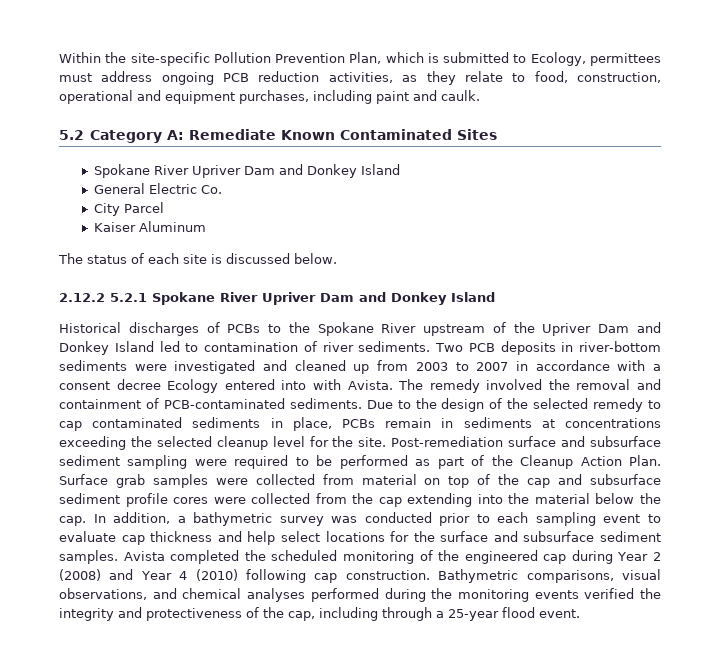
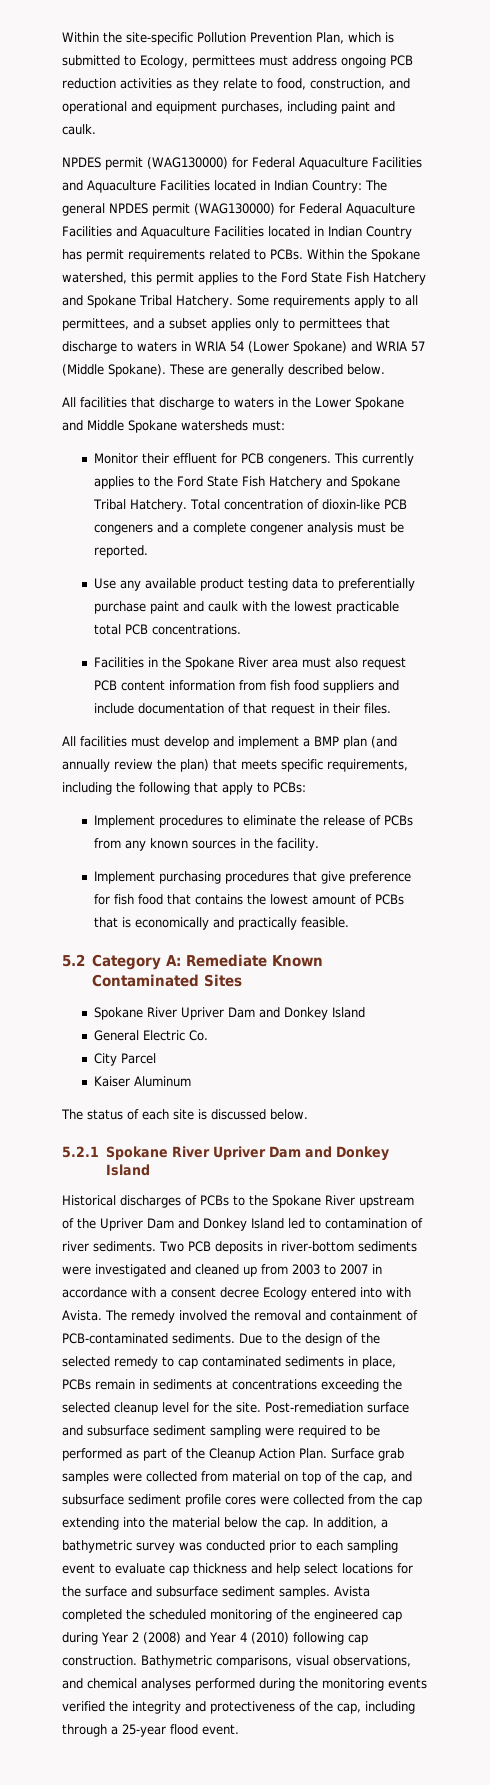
[328,72,393,83] activities, -> [120,78,172,89] activities
(662, 77) none -> [389,78,410,89] and
(480, 95) none -> [62,157,422,170] [62,180,387,193] [62,203,415,216] [62,226,412,239] [62,249,420,262] [62,272,426,285] [62,295,418,308] [62,318,390,331] [62,341,425,354] [62,364,385,377] [62,397,404,410] [62,420,285,433] [93,453,414,466] [93,476,400,489] [92,499,407,512] [93,522,404,535] [93,545,148,558] [93,578,415,591] [93,601,399,614] [93,624,241,635] [93,657,406,670] [93,680,399,693] [93,703,391,716] [62,736,397,749] [62,759,408,772] [62,782,306,795] [93,815,413,828] [93,838,319,851] [93,871,411,884] [93,894,404,905] [93,917,349,930] // NPDES permit (WAG130000) for Federal Aquaculture Facilities and Aquaculture Facilities located in Indian Country: The general NPDES permit (WAG130000) for Federal Aquaculture Facilities and Aquaculture Facilities located in Indian Country has permit requirements related to PCBs. Within the Spokane watershed, this permit applies to the Ford State Fish Hatchery and Spokane Tribal Hatchery. Some requirements apply to all permittees, and a subset applies only to permittees that discharge to waters in WRIA 54 (Lower Spokane) and WRIA 57 (Middle Spokane). These are generally described below. // All facilities that discharge to waters in the Lower Spokane and Middle Spokane watersheds must: // Monitor their effluent for PCB congeners. This currently applies to the Ford State Fish Hatchery and Spokane Tribal Hatchery. Total concentration of dioxin-like PCB congeners and a complete congener analysis must be reported. // Use any available product testing data to preferentially purchase paint and caulk with the lowest practicable total PCB concentrations. // Facilities in the Spokane River area must also request PCB content information from fish food suppliers and include documentation of that request in their files. // All facilities must develop and implement a BMP plan (and annually review the plan) that meets specific requirements, including the following that apply to PCBs: // Implement procedures to eliminate the release of PCBs from any known sources in the facility. // Implement purchasing procedures that give preference for fish food that contains the lowest amount of PCBs that is economically and practically feasible.
[59,293,105,302] 2.12.2 -> (308, 1114) none
[527,478,551,488] cap -> [363,1473,387,1484] cap,

